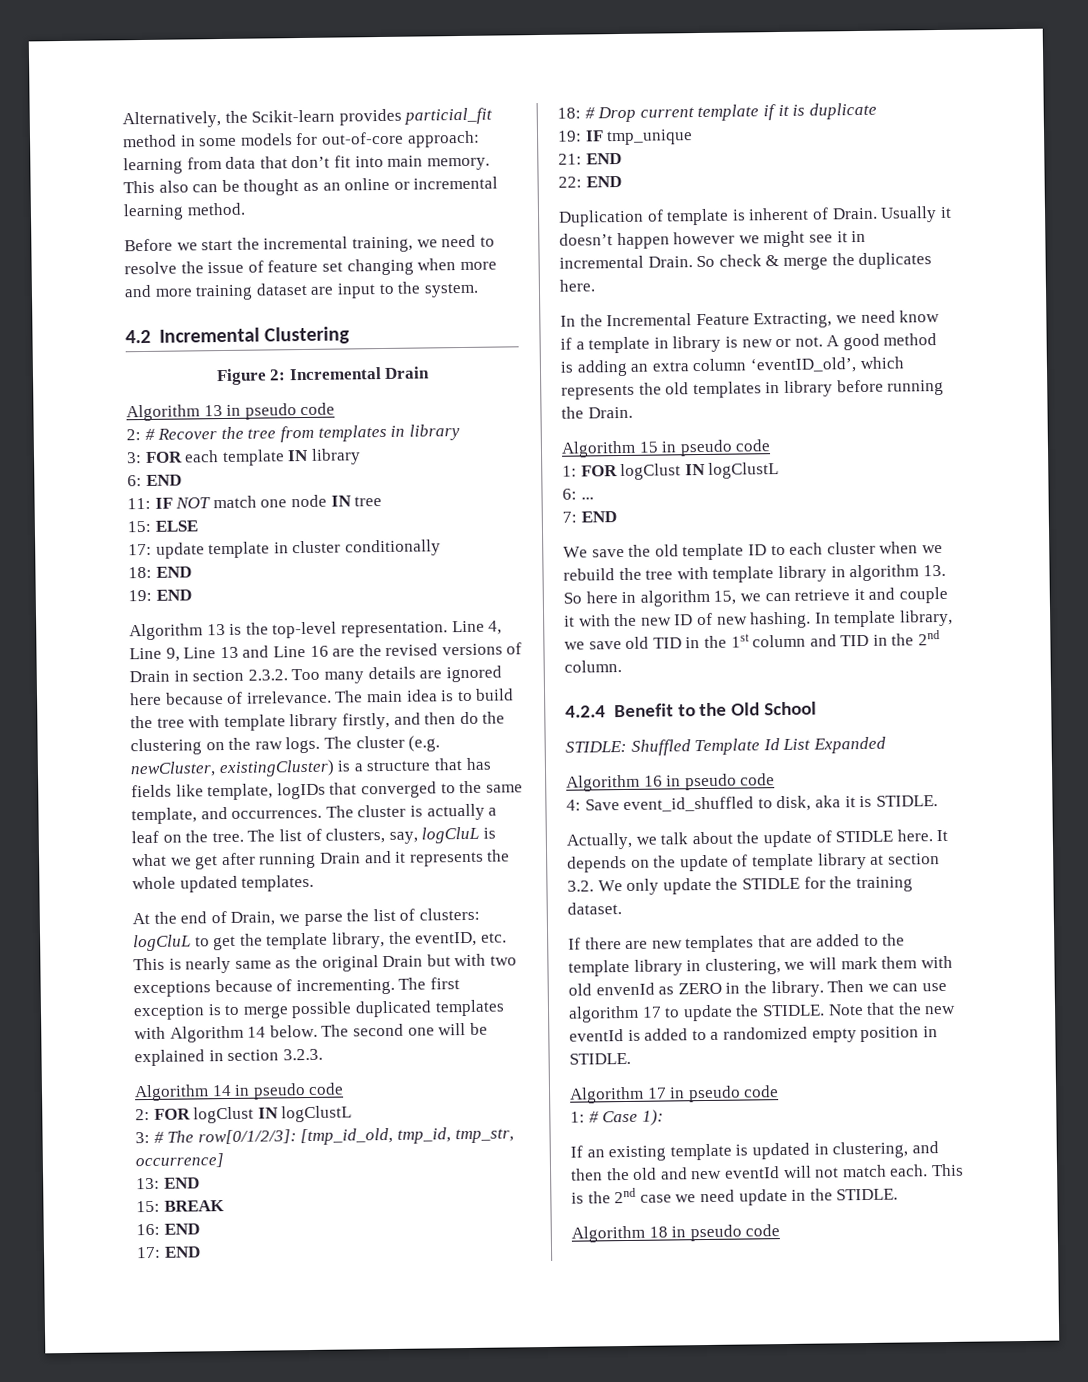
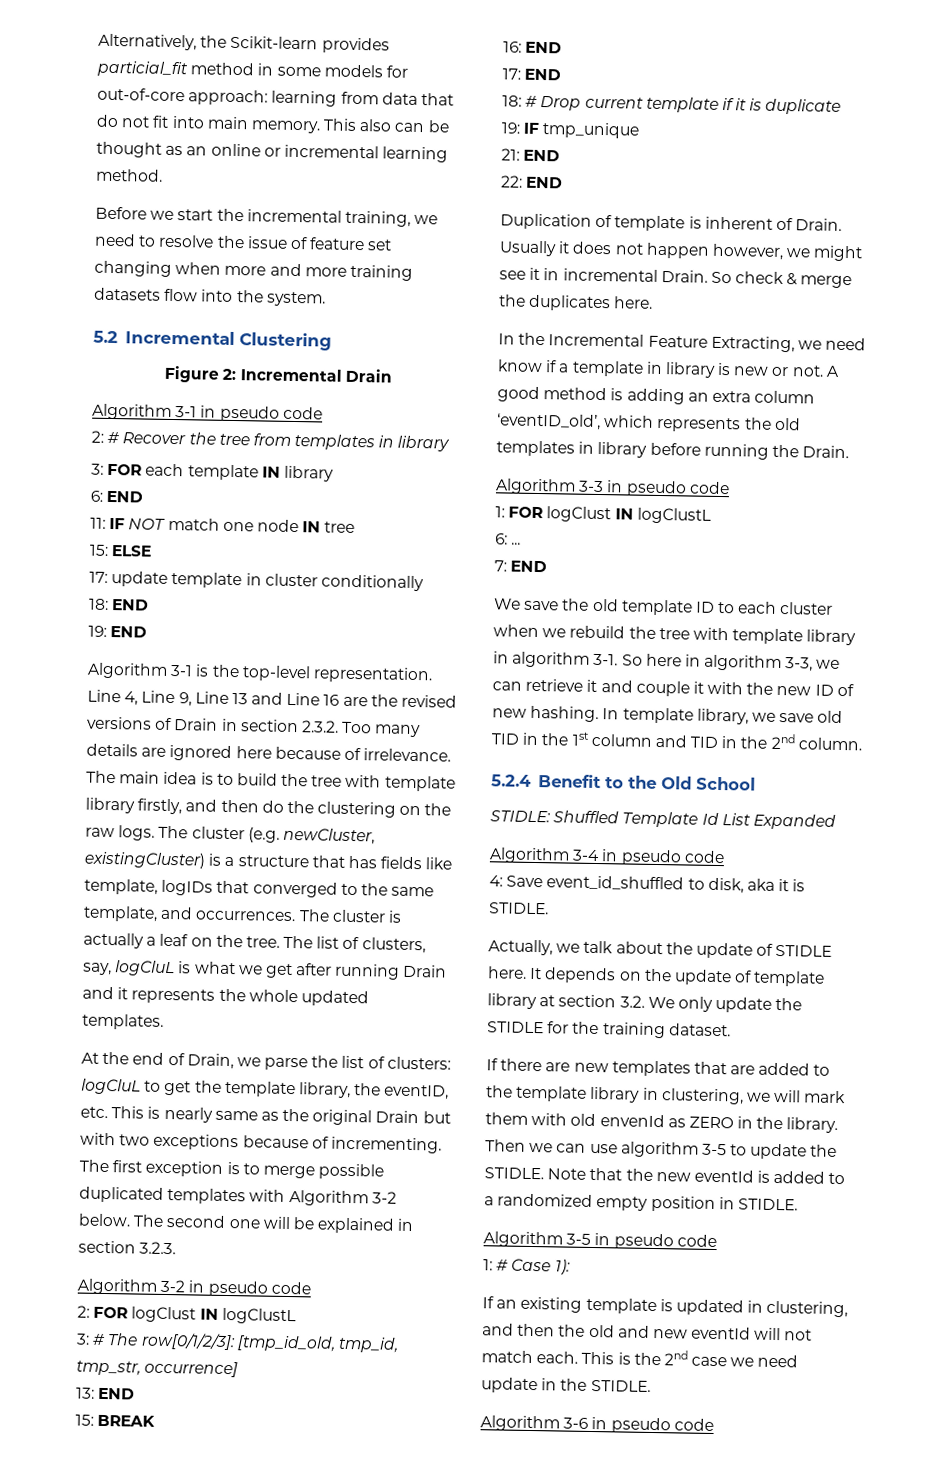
[291,155,331,169] don’t -> [96,114,151,128] do not
[255,282,394,299] dataset are input to -> [94,287,234,302] datasets flow into
[125,329,151,344] 4.2 -> [93,330,118,344] 5.2
[203,405,223,417] 13 -> [175,406,198,418] 3-1
[206,624,226,636] 13 -> [170,665,194,677] 3-1
[247,1026,267,1038] 14 -> [371,1191,397,1204] 3-2
[211,1084,232,1097] 14 -> [160,1279,187,1293] 3-2
[559,231,736,250] doesn’t happen however -> [572,241,784,260] does not happen however,
[638,441,659,453] 15 -> [578,480,605,493] 3-3
[922,564,946,577] 13. -> [593,653,619,666] 3-1.
[713,590,737,605] 15, -> [785,657,814,672] 3-3,
[565,705,606,718] 4.2.4 -> [491,774,532,787] 5.2.4
[643,775,663,787] 16 -> [572,849,601,862] 3-4
[641,1006,662,1018] 17 -> [701,1143,727,1156] 3-5
[646,1087,667,1099] 17 -> [566,1233,592,1245] 3-5
[648,1226,668,1238] 18 -> [563,1417,589,1429] 3-6

